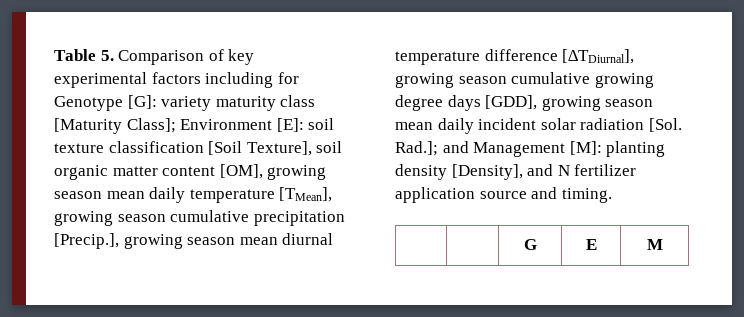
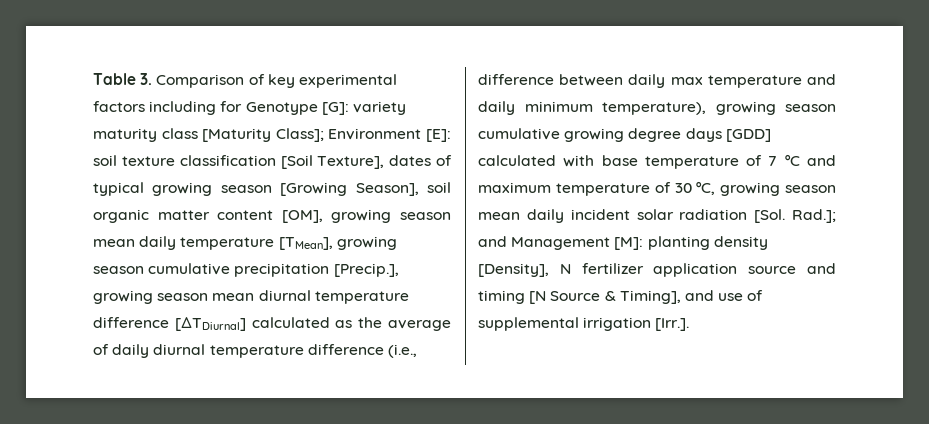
[100,50,114,61] 5. -> [140,73,153,85] 3.
(312, 148) none -> [389,155,452,166] [93,182,419,196] dates of typical growing season [Growing Season],
[562,49,635,64] [∆TDiurnal], -> [174,317,452,331] [93,344,417,358] [478,74,836,88] [478,101,706,115] [∆TDiurnal] calculated as the average of daily diurnal temperature difference (i.e., difference between daily max temperature and daily minimum temperature),
[485,95,538,110] [GDD], -> [725,129,771,142] [478,154,836,169] [478,181,716,196] [GDD] calculated with base temperature of 7 ºC and maximum temperature of 30 ºC,
[527,164,554,176] and -> (549, 270) none
[561,188,612,203] [523,239,537,250] [585,239,597,250] [646,239,663,250] timing. // | | G | E | M -> [478,290,764,304] [478,317,690,331] timing [N Source & Timing], and use of supplemental irrigation [Irr.].

